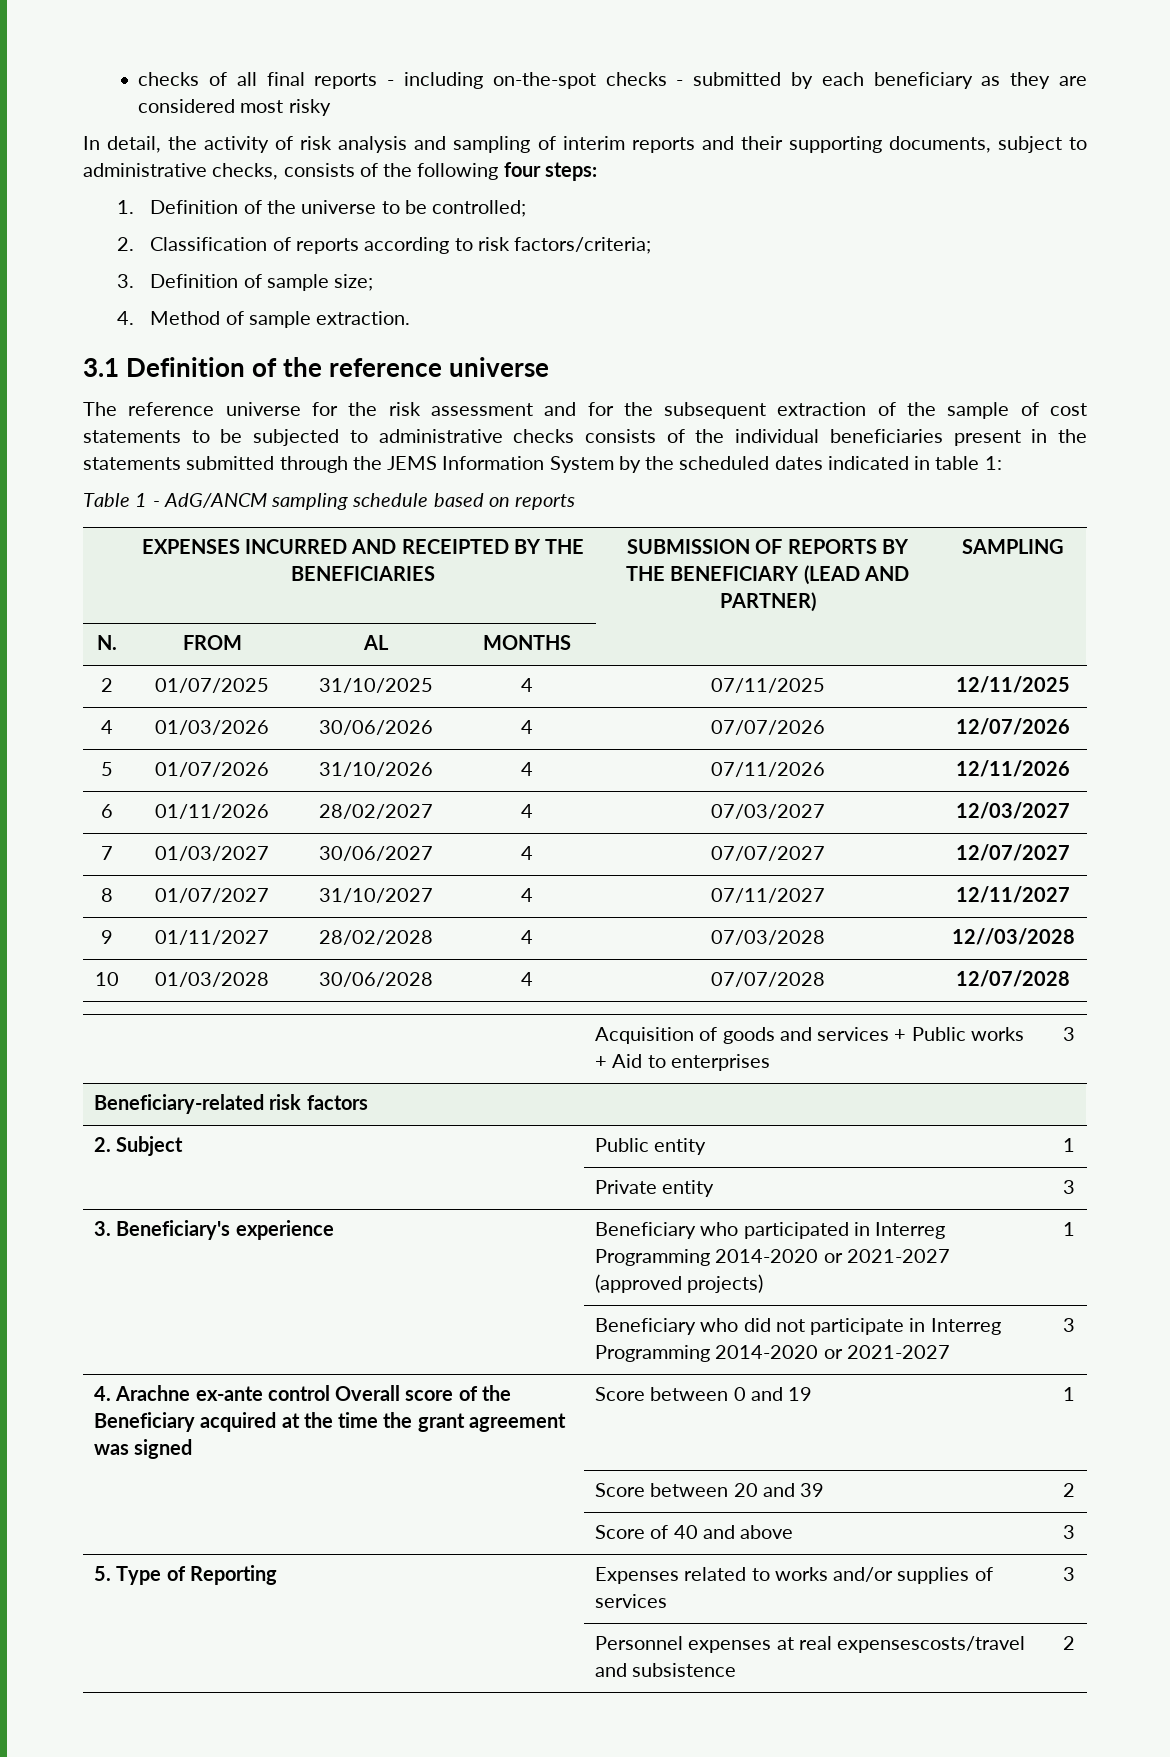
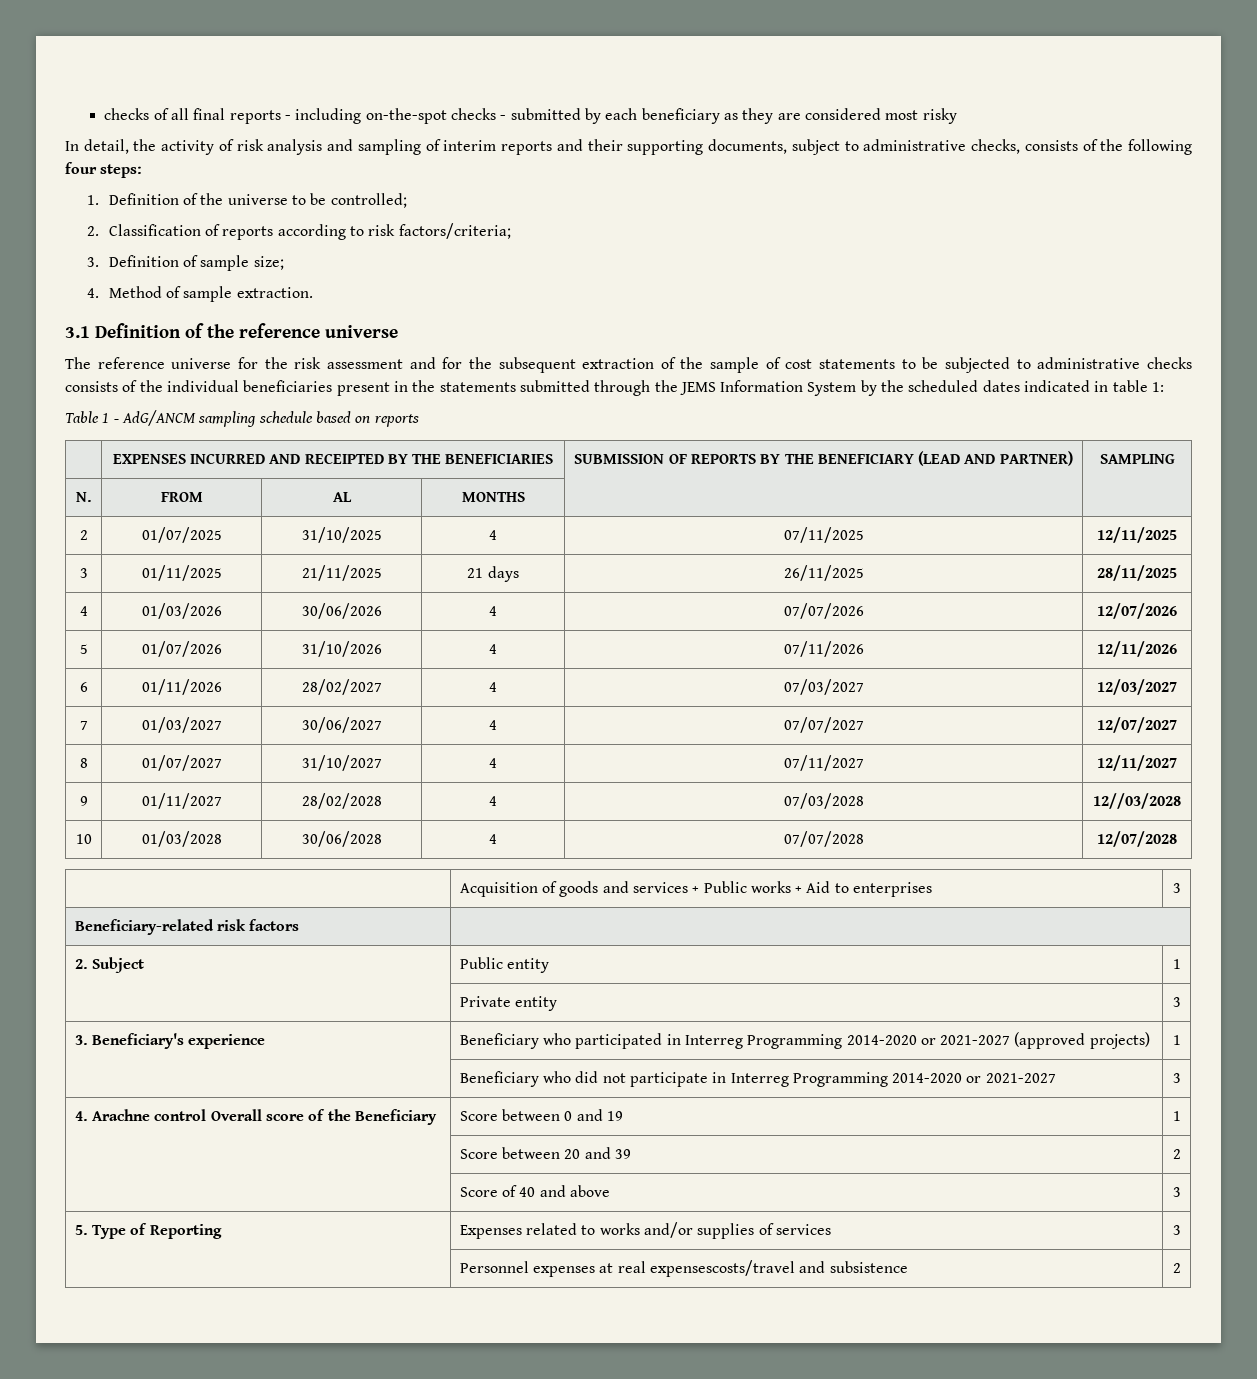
(1070, 684) none -> [79,568,88,578] [141,565,222,581] [301,565,382,581] [467,566,519,582] [783,565,864,581] [1097,565,1177,581] // 3 | 01/11/2025 | 21/11/2025 | 21 days | 26/11/2025 | 28/11/2025
[195,1386,263,1401] ex-ante -> (150, 1115) none
[200,1412,566,1432] [94,1439,193,1459] acquired at the time the grant agreement was signed -> (437, 1117) none

